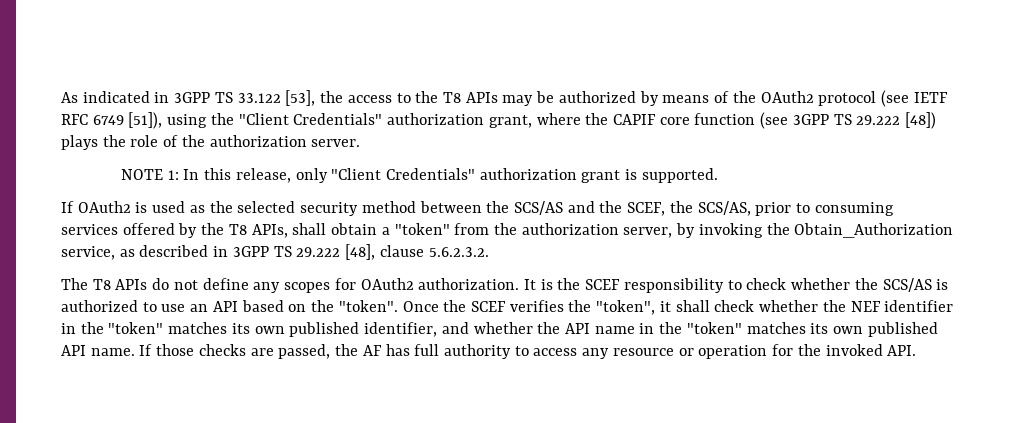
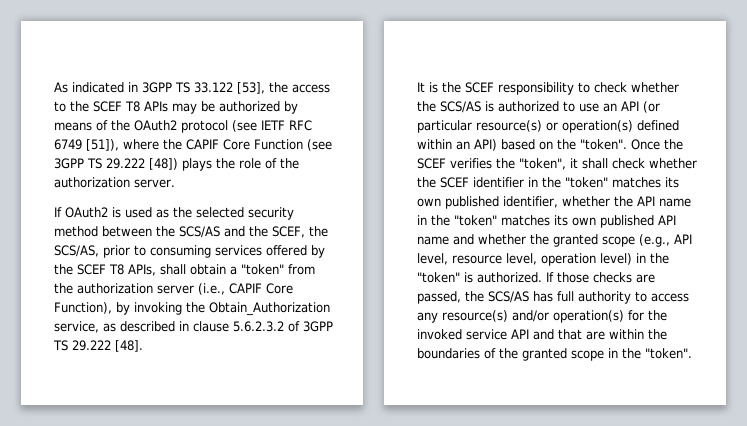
(439, 97) none -> [93,101,122,112] SCEF
[167,113,532,128] using the "Client Credentials" authorization grant, -> (119, 145) none
[659,113,756,125] core function -> [223,139,303,150] Core Function
[120,168,718,183] // NOTE 1: In this release, only "Client Credentials" authorization grant is supported. -> (175, 183) none
(225, 229) none -> [77,264,106,275] SCEF
[623,227,673,238] server, -> [157,283,293,295] [54,302,112,314] server (i.e., CAPIF Core Function),
[232,244,489,260] [61,278,520,293] 3GPP TS 29.222 [48], clause 5.6.2.3.2. // The T8 APIs do not define any scopes for OAuth2 authorization. -> [193,321,333,332] [53,340,143,352] clause 5.6.2.3.2 of 3GPP TS 29.222 [48]. //
(238, 306) none -> [643,101,660,113] [417,120,679,133] [417,139,497,151] (or particular resource(s) or operation(s) defined within an API)
[850,301,881,312] NEF -> [440,177,469,188] SCEF
[441,322,469,334] and -> (558, 202) none
[90,348,135,356] name. -> [417,234,692,247] [417,253,669,266] [417,272,542,283] name and whether the granted scope (e.g., API level, resource level, operation level) in the "token" is authorized.
[362,345,382,356] AF -> [488,291,529,303] SCS/AS
[612,344,917,359] resource or operation for the invoked API. -> [442,310,667,323] [417,329,667,340] [417,348,692,361] resource(s) and/or operation(s) for the invoked service API and that are within the boundaries of the granted scope in the "token".

